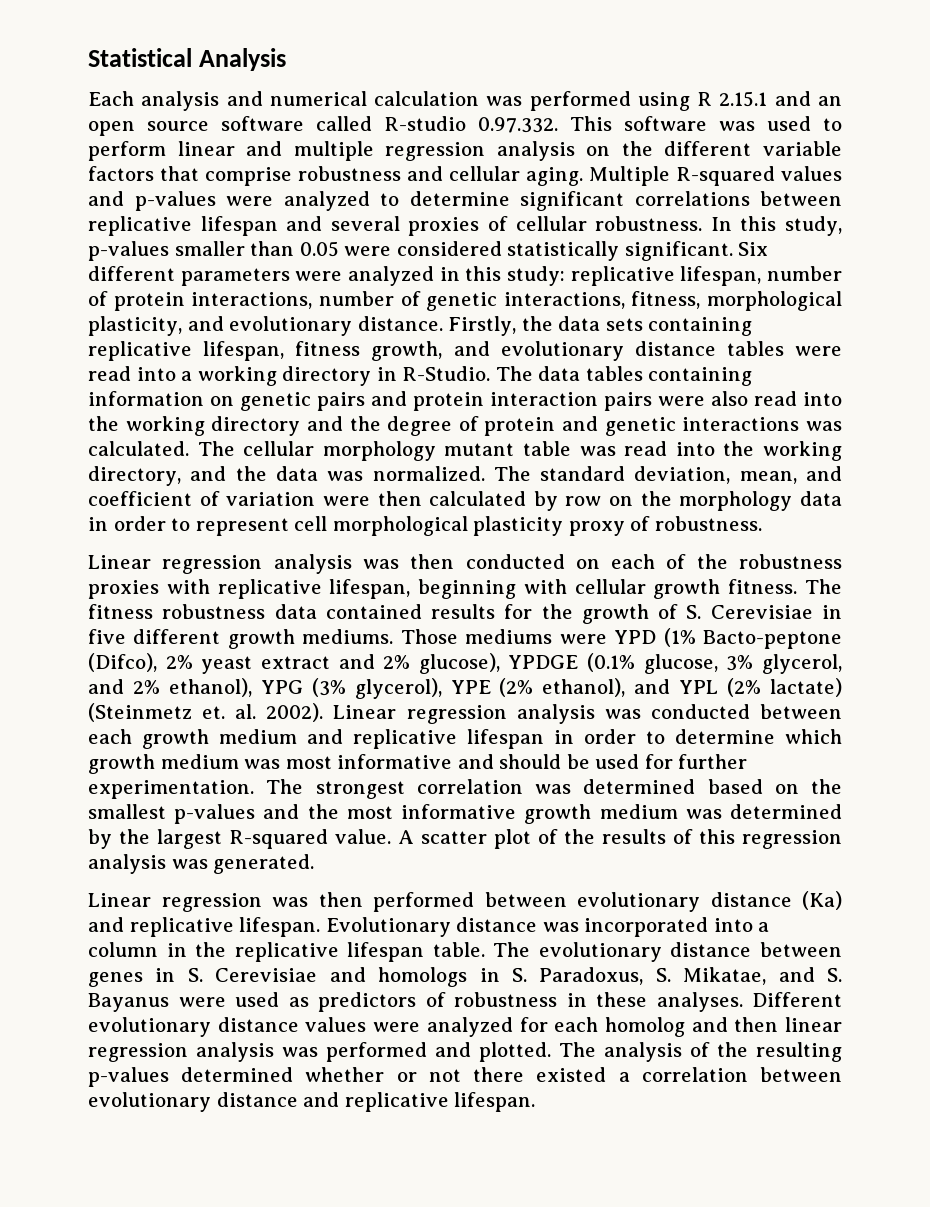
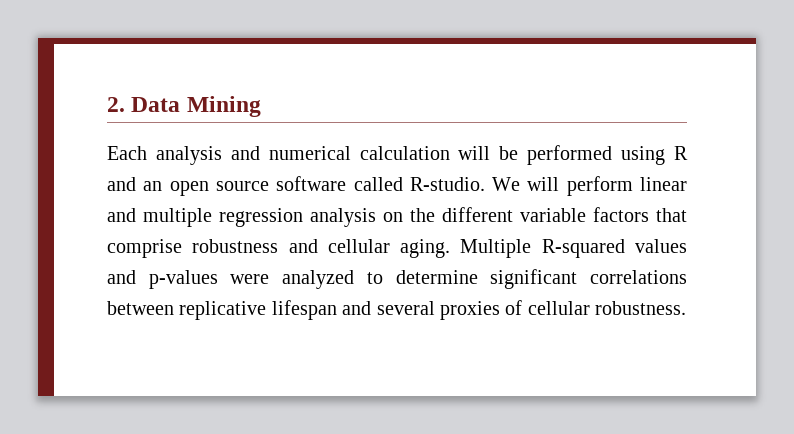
[88,48,286,71] Statistical Analysis -> [107,96,261,117] 2. Data Mining
[486,96,523,106] was -> [458,146,519,160] will be
[719,91,768,107] 2.15.1 -> (689, 153) none
[384,116,842,133] R-studio 0.97.332. This software was used to -> [409,177,560,191] R-studio. We will
[710,216,843,236] [88,241,769,261] [88,266,842,286] [88,291,842,311] [88,316,753,336] [88,341,842,361] [88,366,753,386] [88,391,842,411] [88,416,842,436] [88,441,843,461] [88,466,842,486] [88,491,842,511] [88,516,762,536] [88,554,842,574] [88,579,843,599] [88,604,842,624] [88,628,843,649] [88,653,842,674] [88,678,842,699] [88,703,842,724] [88,729,842,749] [88,754,748,774] [88,779,842,799] [88,804,842,824] [88,829,842,849] [88,854,315,874] [88,891,842,912] [88,917,770,937] [88,942,842,962] [88,967,842,987] [88,992,842,1012] [88,1017,843,1037] [88,1042,842,1062] [88,1067,842,1087] [88,1092,536,1112] In this study, p-values smaller than 0.05 were considered statistically significant. Six different parameters were analyzed in this study: replicative lifespan, number of protein interactions, number of genetic interactions, fitness, morphological plasticity, and evolutionary distance. Firstly, the data sets containing replicative lifespan, fitness growth, and evolutionary distance tables were read into a working directory in R-Studio. The data tables containing information on genetic pairs and protein interaction pairs were also read into the working directory and the degree of protein and genetic interactions was calculated. The cellular morphology mutant table was read into the working directory, and the data was normalized. The standard deviation, mean, and coefficient of variation were then calculated by row on the morphology data in order to represent cell morphological plasticity proxy of robustness. // Linear regression analysis was then conducted on each of the robustness proxies with replicative lifespan, beginning with cellular growth fitness. The fitness robustness data contained results for the growth of S. Cerevisiae in five different growth mediums. Those mediums were YPD (1% Bacto-peptone (Difco), 2% yeast extract and 2% glucose), YPDGE (0.1% glucose, 3% glycerol, and 2% ethanol), YPG (3% glycerol), YPE (2% ethanol), and YPL (2% lactate) (Steinmetz et. al. 2002). Linear regression analysis was conducted between each growth medium and replicative lifespan in order to determine which growth medium was most informative and should be used for further experimentation. The strongest correlation was determined based on the smallest p-values and the most informative growth medium was determined by the largest R-squared value. A scatter plot of the results of this regression analysis was generated. // Linear regression was then performed between evolutionary distance (Ka) and replicative lifespan. Evolutionary distance was incorporated into a column in the replicative lifespan table. The evolutionary distance between genes in S. Cerevisiae and homologs in S. Paradoxus, S. Mikatae, and S. Bayanus were used as predictors of robustness in these analyses. Different evolutionary distance values were analyzed for each homolog and then linear regression analysis was performed and plotted. The analysis of the resulting p-values determined whether or not there existed a correlation between evolutionary distance and replicative lifespan. -> (687, 308) none

